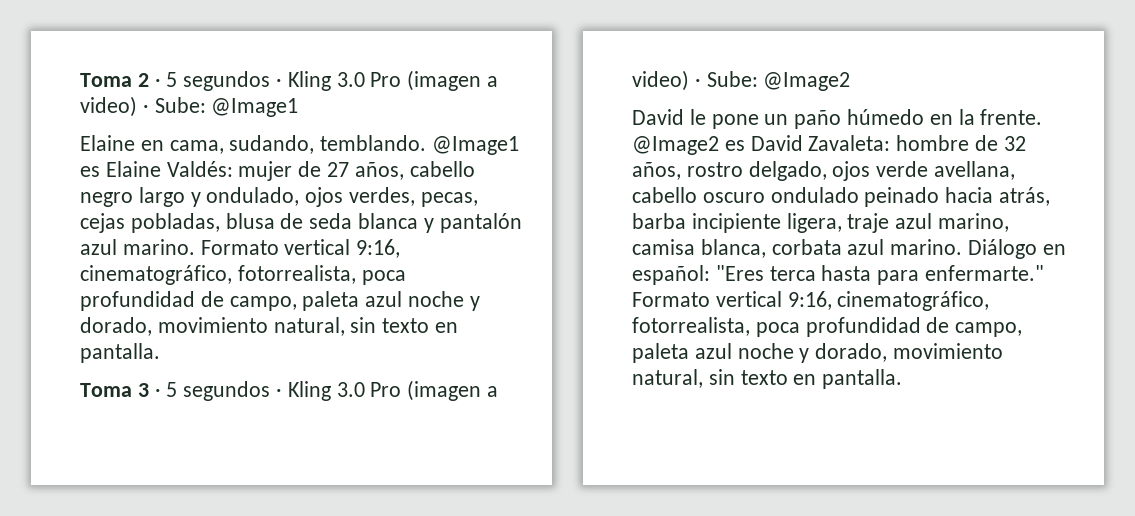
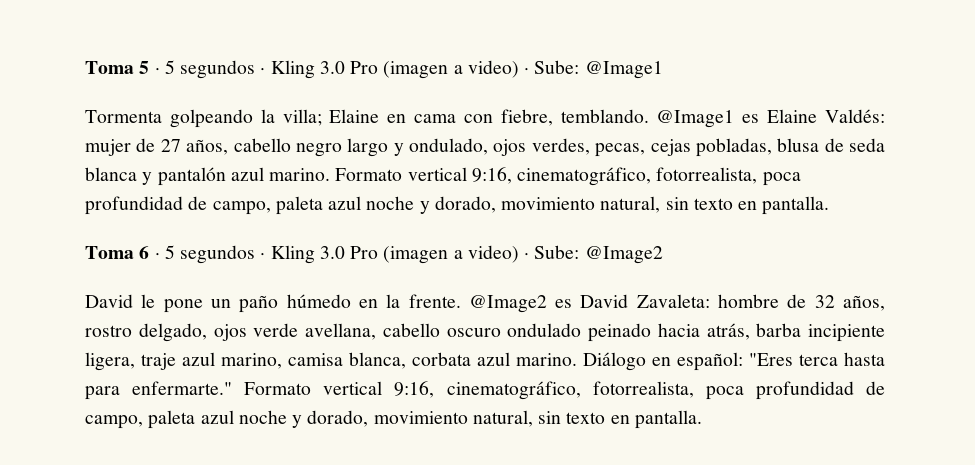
[80,73,149,87] Toma 2 -> [85,61,150,74] Toma 5
[80,135,315,154] Elaine en cama, sudando, -> [85,109,553,128] Tormenta golpeando la villa; Elaine en cama con fiebre,
[137,383,149,397] 3 -> [139,246,150,259] 6

